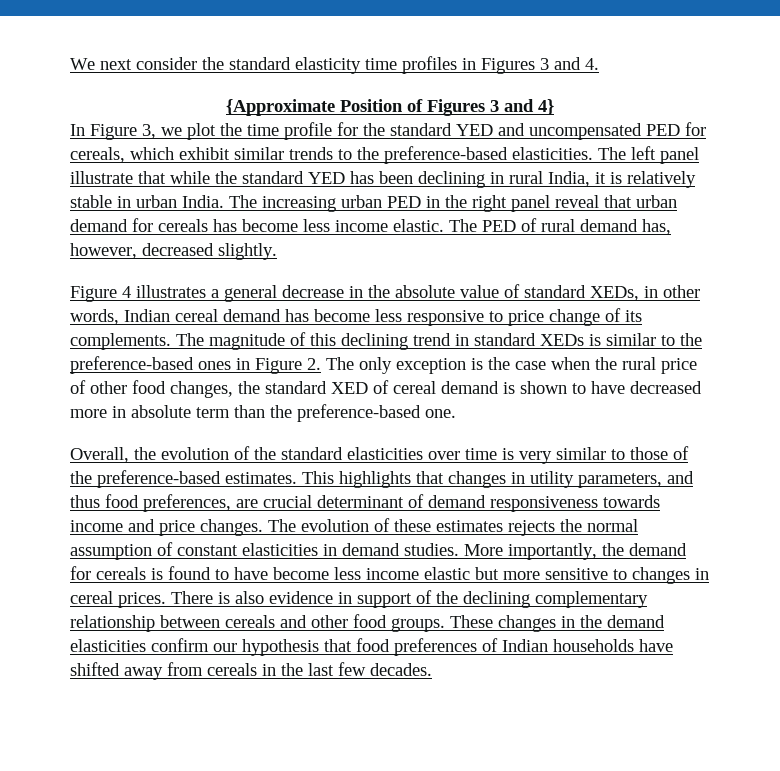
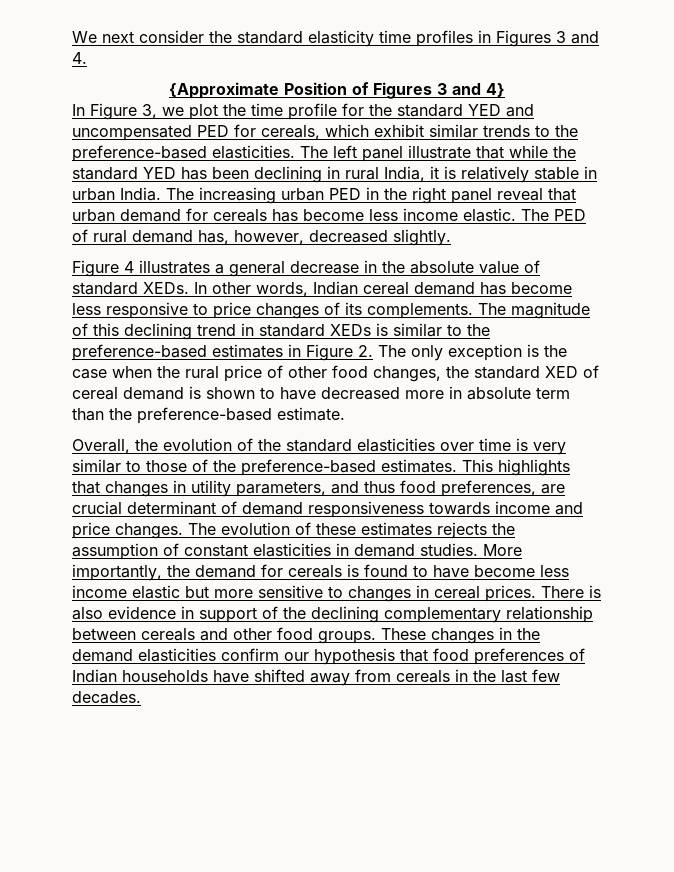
[590,286,658,301] XEDs, in -> [143,282,207,294] XEDs. In
[549,309,600,326] change -> [256,303,319,319] changes
[198,361,231,370] ones -> [212,344,283,358] estimates
[425,409,456,418] one. -> [277,407,345,421] estimate.
[587,519,638,532] normal -> (515, 529) none

